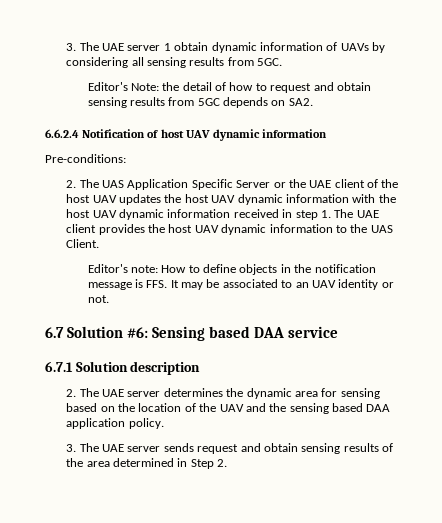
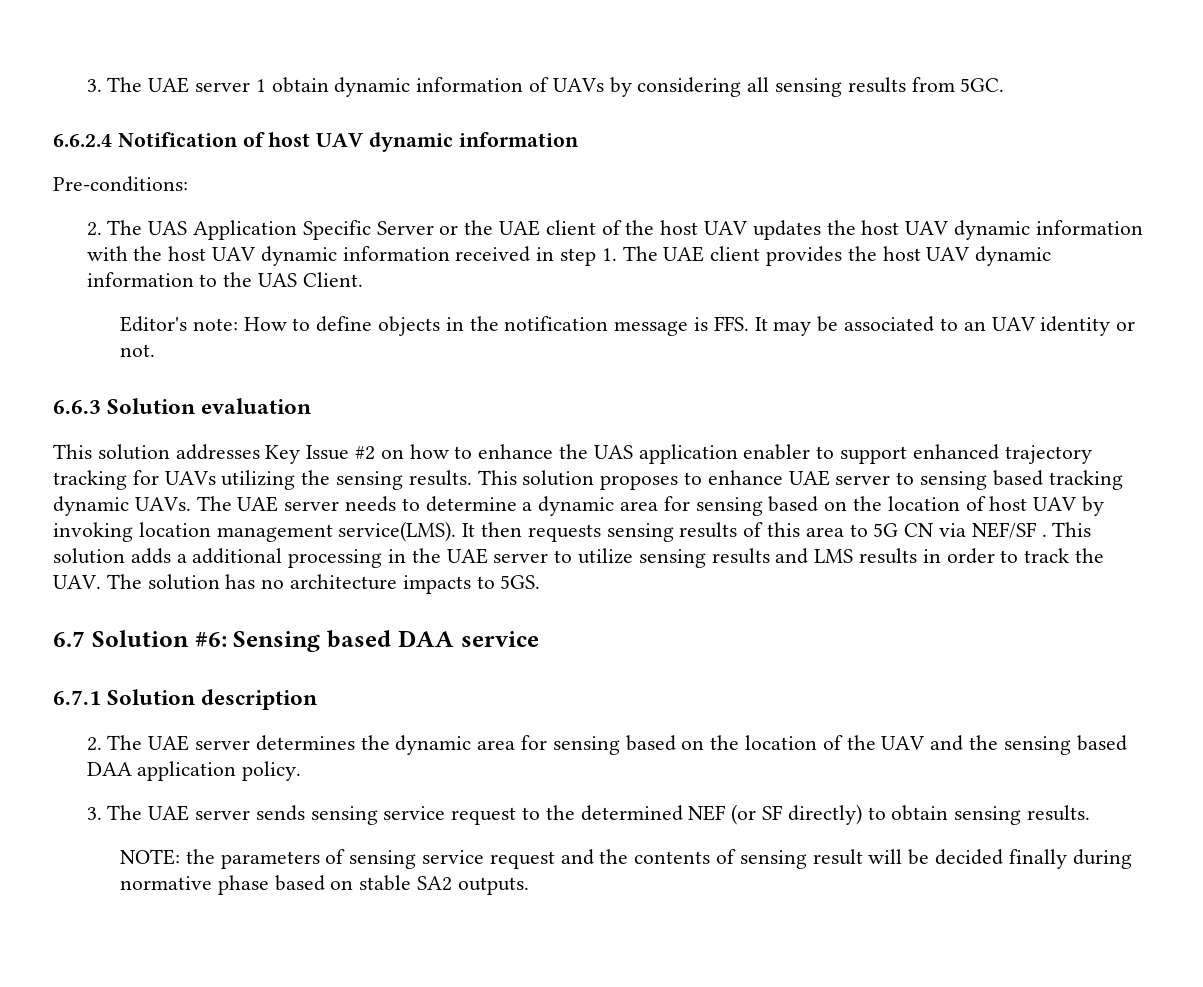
[87,82,371,93] [87,97,313,108] // Editor's Note: the detail of how to request and obtain sensing results from 5GC depends on SA2. -> (1005, 85) none
(109, 299) none -> [53,398,312,414] [53,444,1092,464] [53,470,1123,490] [53,496,1105,516] [53,521,1092,542] [53,548,1105,568] [53,574,541,594] // 6.6.3 Solution evaluation // This solution addresses Key Issue #2 on how to enhance the UAS application enabler to support enhanced trajectory tracking for UAVs utilizing the sensing results. This solution proposes to enhance UAE server to sensing based tracking dynamic UAVs. The UAE server needs to determine a dynamic area for sensing based on the location of host UAV by invoking location management service(LMS). It then requests sensing results of this area to 5G CN via NEF/SF . This solution adds a additional processing in the UAE server to utilize sensing results and LMS results in order to track the UAV. The solution has no architecture impacts to 5GS.
[197,443,394,454] [66,458,228,469] request and obtain sensing results of the area determined in Step 2. -> [310,804,1091,825] [120,849,1132,869] [120,875,529,895] sensing service request to the determined NEF (or SF directly) to obtain sensing results. // NOTE: the parameters of sensing service request and the contents of sensing result will be decided finally during normative phase based on stable SA2 outputs.

